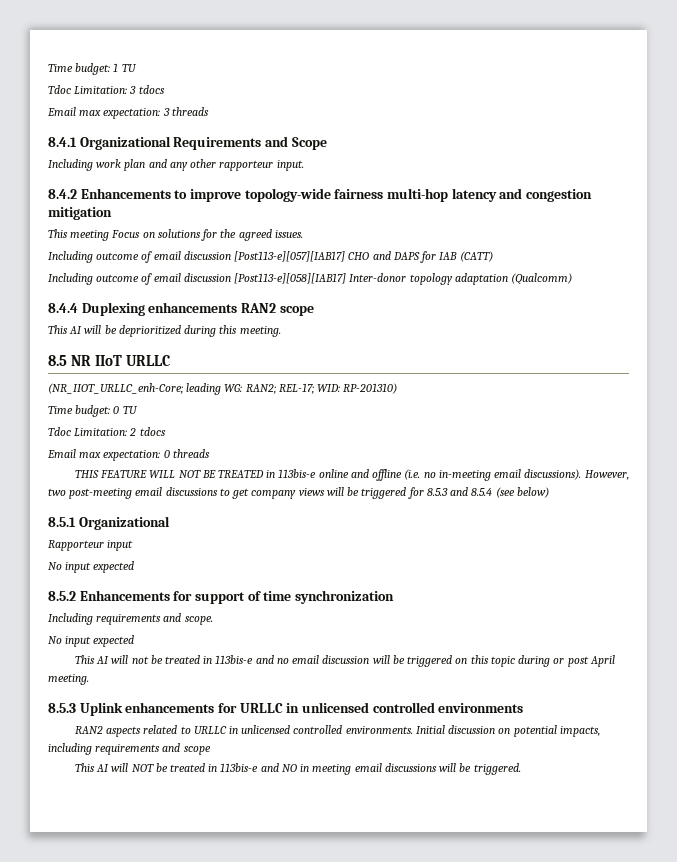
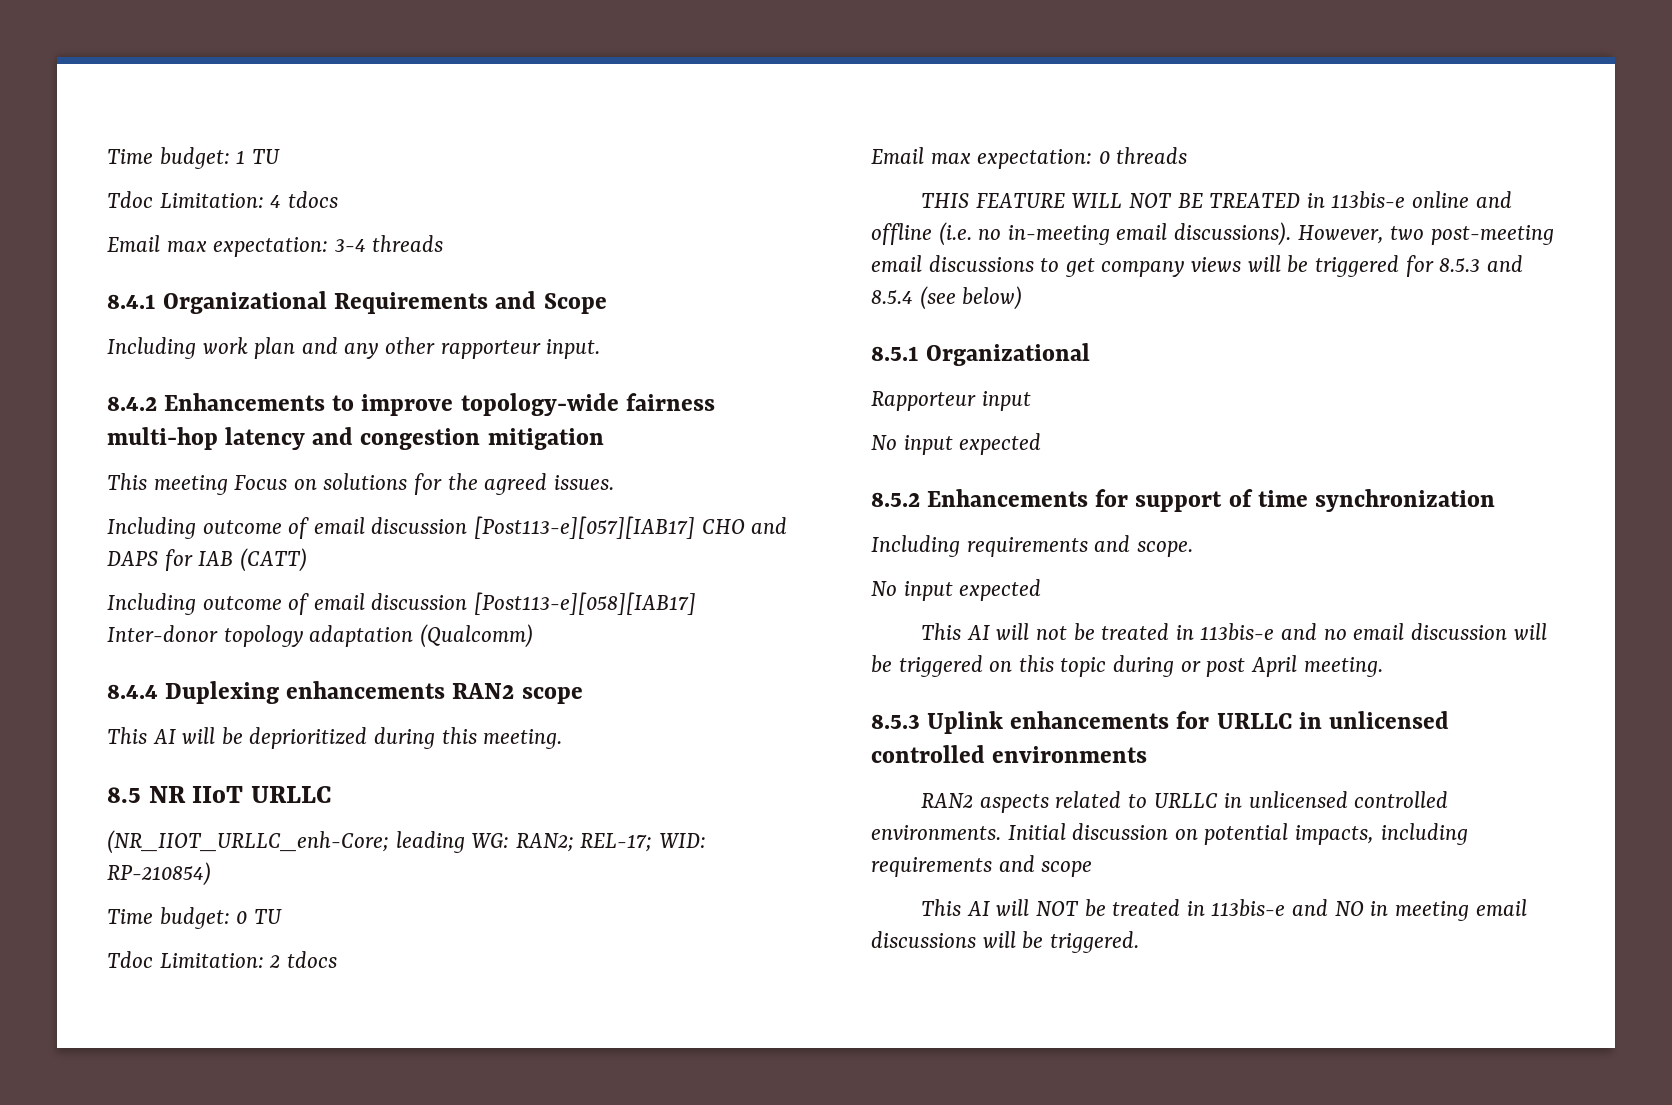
[129,85,165,94] [47,107,170,119] 3 tdocs // Email max expectation: 3 -> [270,191,338,208] [107,235,366,257] 4 tdocs // Email max expectation: 3-4
[343,383,398,394] RP-201310) -> [107,862,211,886] RP-210854)

